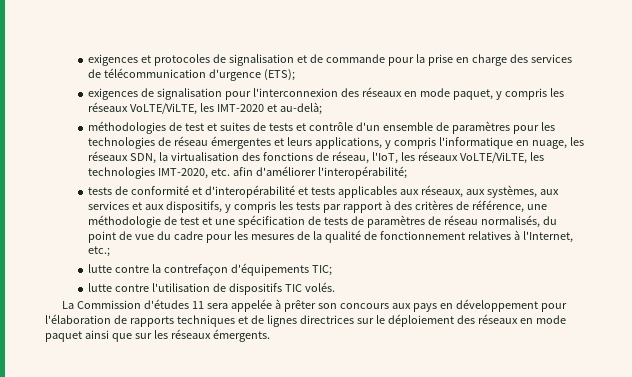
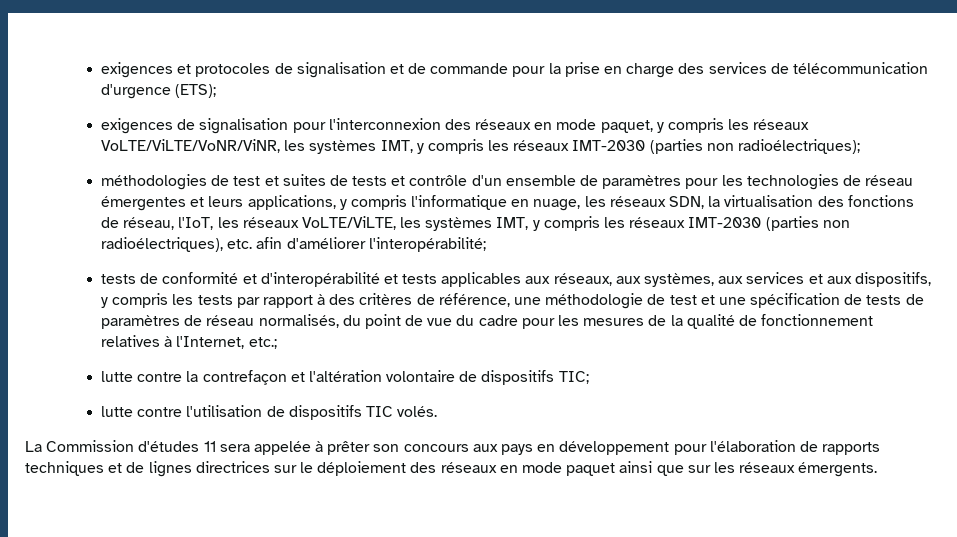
[130,102,322,115] VoLTE/ViLTE, les IMT-2020 et au-delà; -> [100,139,861,154] VoLTE/ViLTE/VoNR/ViNR, les systèmes IMT, y compris les réseaux IMT-2030 (parties non radioélectriques);
[88,167,209,179] technologies IMT-2020, -> [425,216,850,231] [100,237,223,252] systèmes IMT, y compris les réseaux IMT-2030 (parties non radioélectriques),
[230,263,309,276] d'équipements -> [290,370,555,385] et l'altération volontaire de dispositifs

